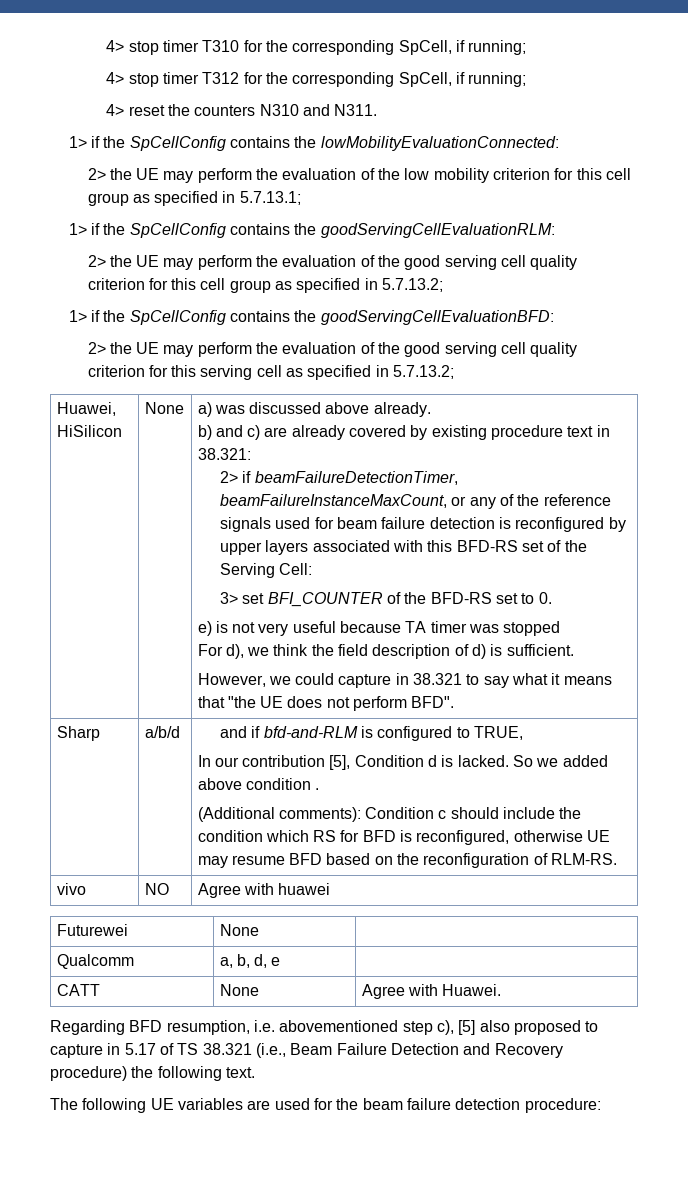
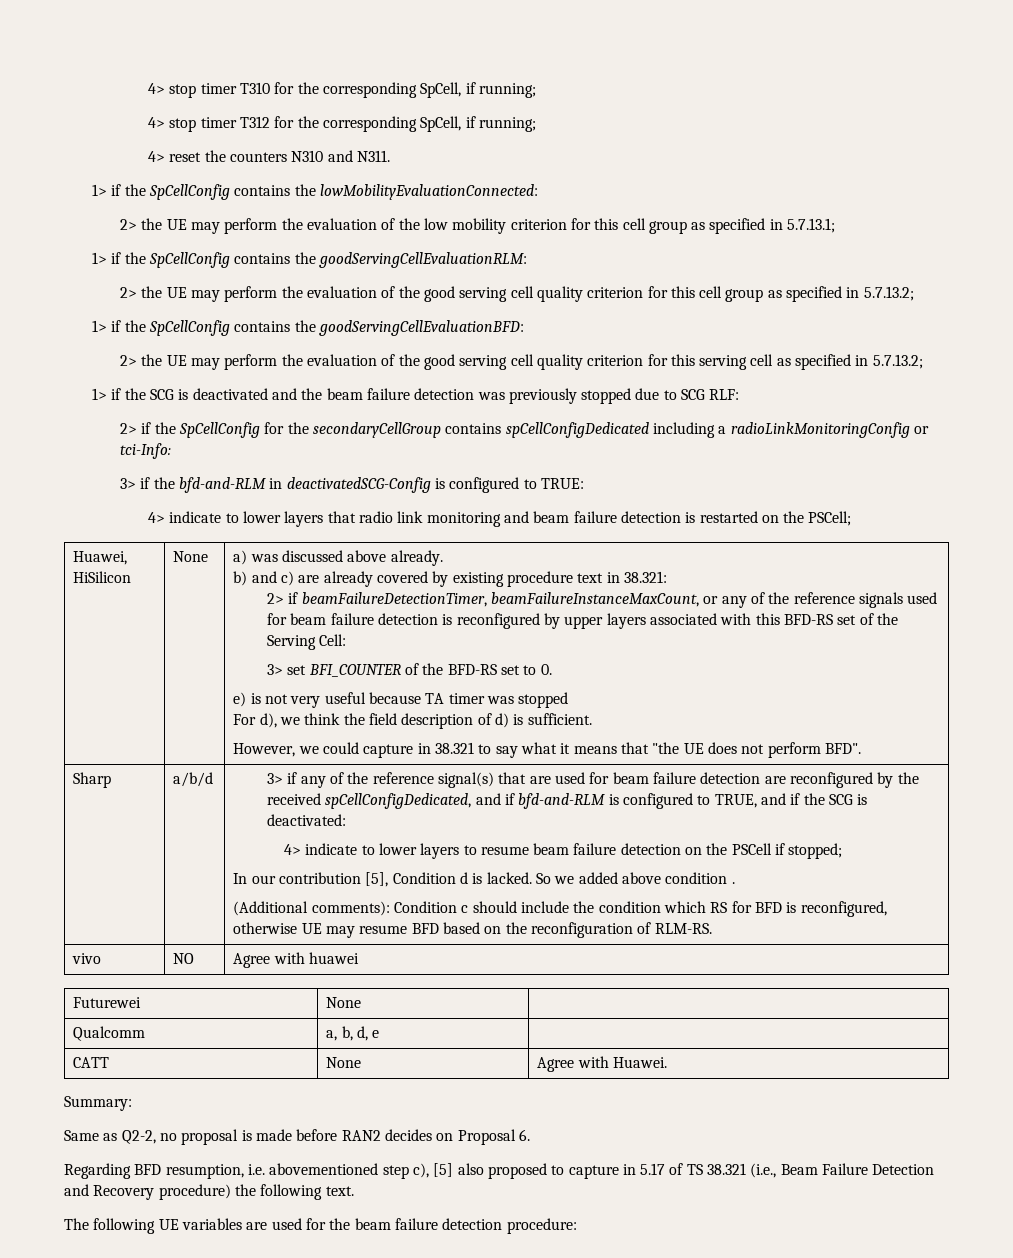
(455, 372) none -> [92,388,740,404] [120,422,929,438] [120,443,172,459] [120,477,584,493] [148,511,852,527] // 1> if the SCG is deactivated and the beam failure detection was previously stopped due to SCG RLF: // 2> if the SpCellConfig for the secondaryCellGroup contains spCellConfigDedicated including a radioLinkMonitoringConfig or tci-Info: // 3> if the bfd-and-RLM in deactivatedSCG-Config is configured to TRUE: // 4> indicate to lower layers that radio link monitoring and beam failure detection is restarted on the PSCell;
(180, 732) none -> [267,772,919,788] [267,793,472,809] 3> if any of the reference signal(s) that are used for beam failure detection are reconfigured by the received spCellConfigDedicated,
(523, 733) none -> [760,793,868,805] [267,814,347,826] [283,843,843,859] and if the SCG is deactivated: // 4> indicate to lower layers to resume beam failure detection on the PSCell if stopped;
(502, 990) none -> [64,1096,132,1111] [64,1129,530,1145] // Summary: // Same as Q2-2, no proposal is made before RAN2 decides on Proposal 6.

